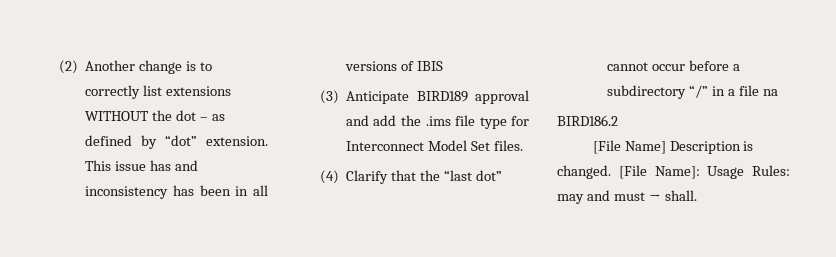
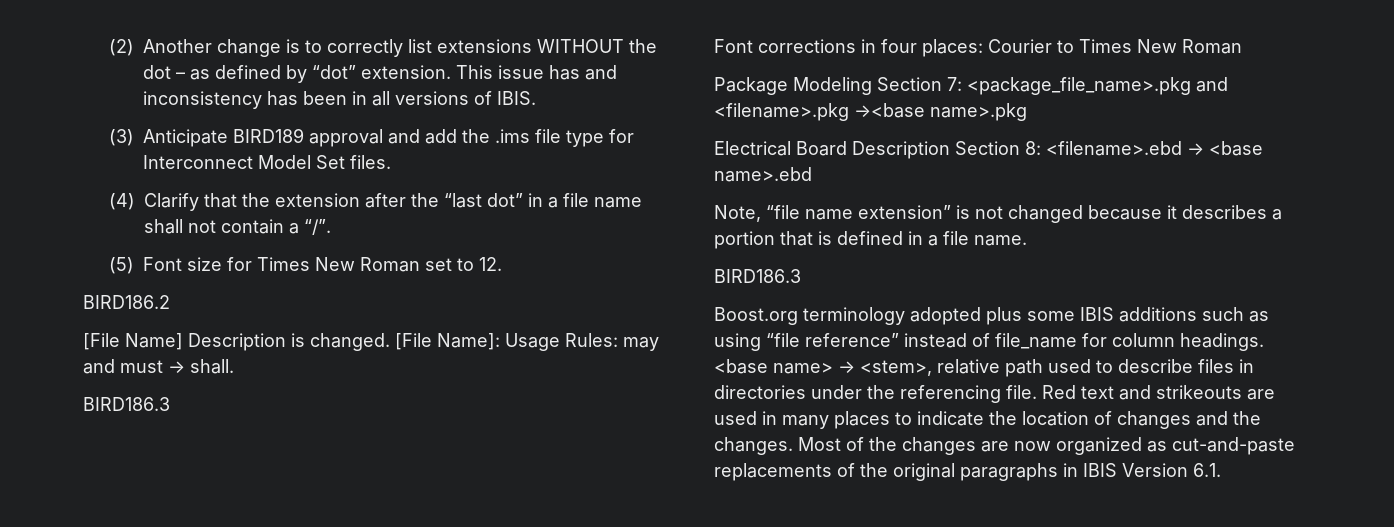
[416,61,443,71] IBIS -> [496,91,536,105] IBIS.
[443,170,502,181] [606,60,740,71] [606,85,778,99] “last dot” cannot occur before a subdirectory “/” in a file na -> [274,193,642,208] [143,219,331,235] [108,257,502,274] extension after the “last dot” in a file name shall not contain a “/”. // (5) Font size for Times New Roman set to 12.
(697, 195) none -> [83,397,170,411] [714,39,1242,57] [714,77,1228,95] [714,103,1027,121] [714,141,1263,159] [714,167,812,182] [714,205,1282,223] [714,231,1027,249] [714,269,801,283] [714,307,1269,325] [714,333,1264,351] [714,359,1254,377] [714,385,1275,403] [714,411,1261,429] [714,437,1295,455] [714,463,1221,481] // BIRD186.3 // Font corrections in four places: Courier to Times New Roman // Package Modeling Section 7: <package_file_name>.pkg and <filename>.pkg →<base name>.pkg // Electrical Board Description Section 8: <filename>.ebd → <base name>.ebd // Note, “file name extension” is not changed because it describes a portion that is defined in a file name. // BIRD186.3 // Boost.org terminology adopted plus some IBIS additions such as using “file reference” instead of file_name for column headings. <base name> → <stem>, relative path used to describe files in directories under the referencing file. Red text and strikeouts are used in many places to indicate the location of changes and the changes. Most of the changes are now organized as cut-and-paste replacements of the original paragraphs in IBIS Version 6.1.

